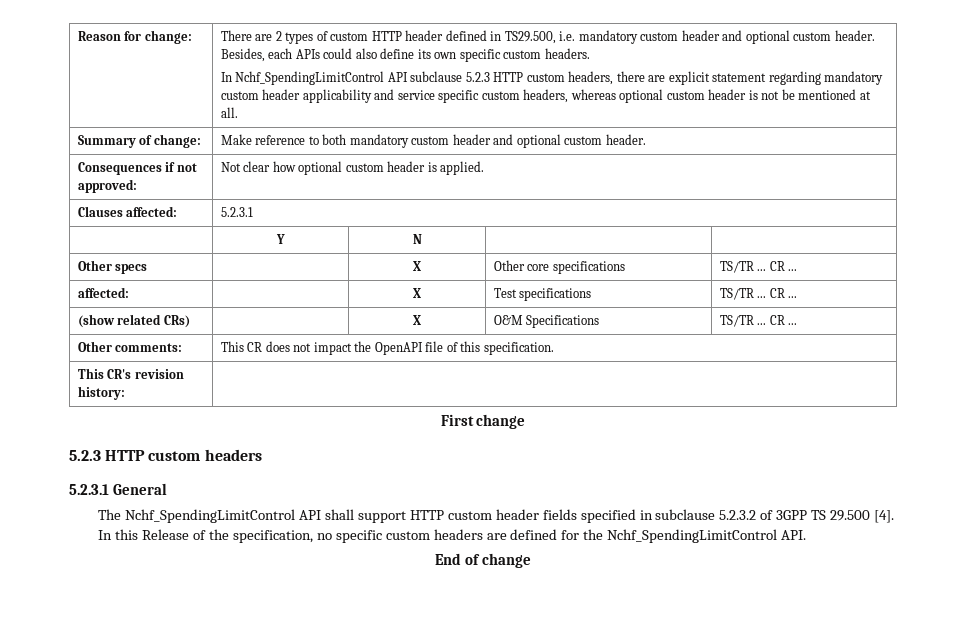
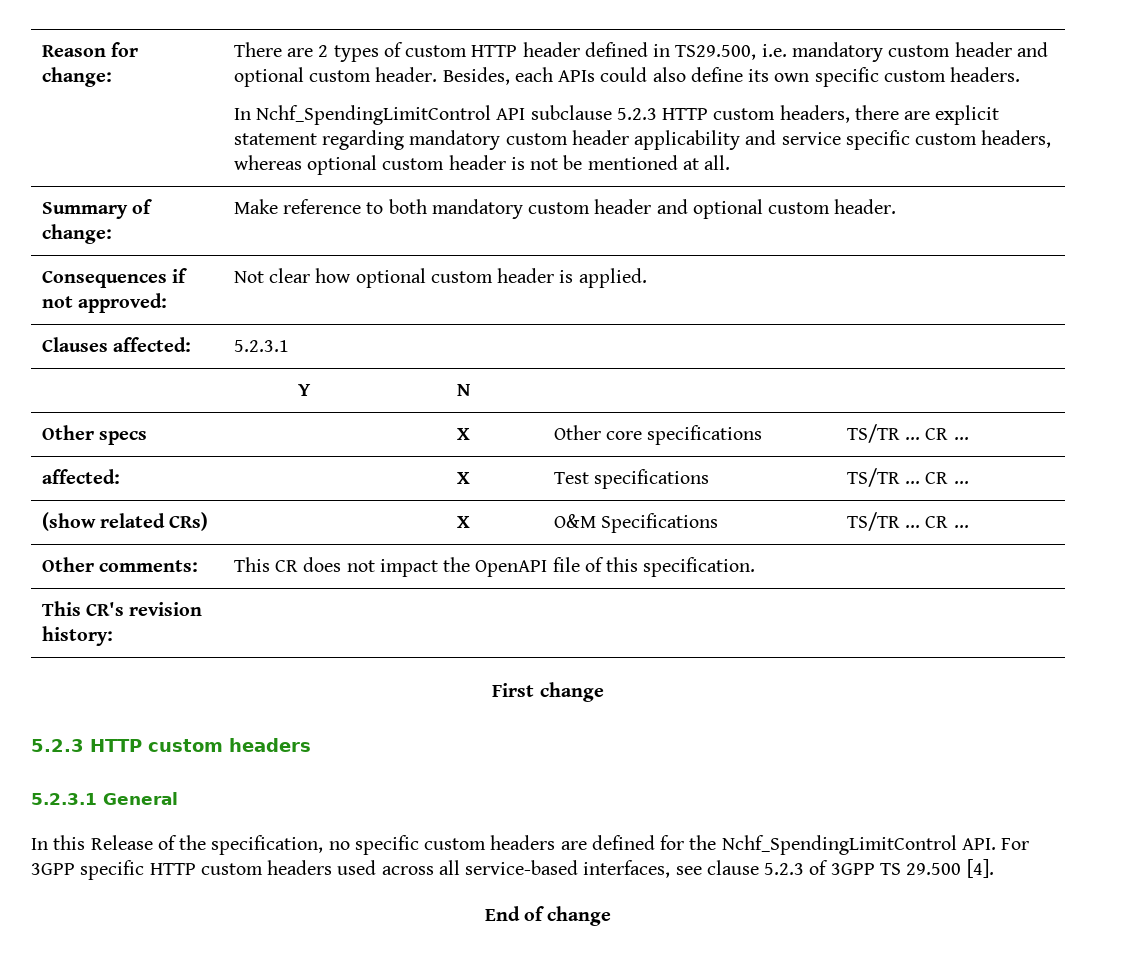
[98,509,894,523] // The Nchf_SpendingLimitControl API shall support HTTP custom header fields specified in subclause 5.2.3.2 of 3GPP TS 29.500 [4]. -> (178, 798) none
(807, 535) none -> [1001,838,1030,850] [31,859,994,880] For 3GPP specific HTTP custom headers used across all service-based interfaces, see clause 5.2.3 of 3GPP TS 29.500 [4].

